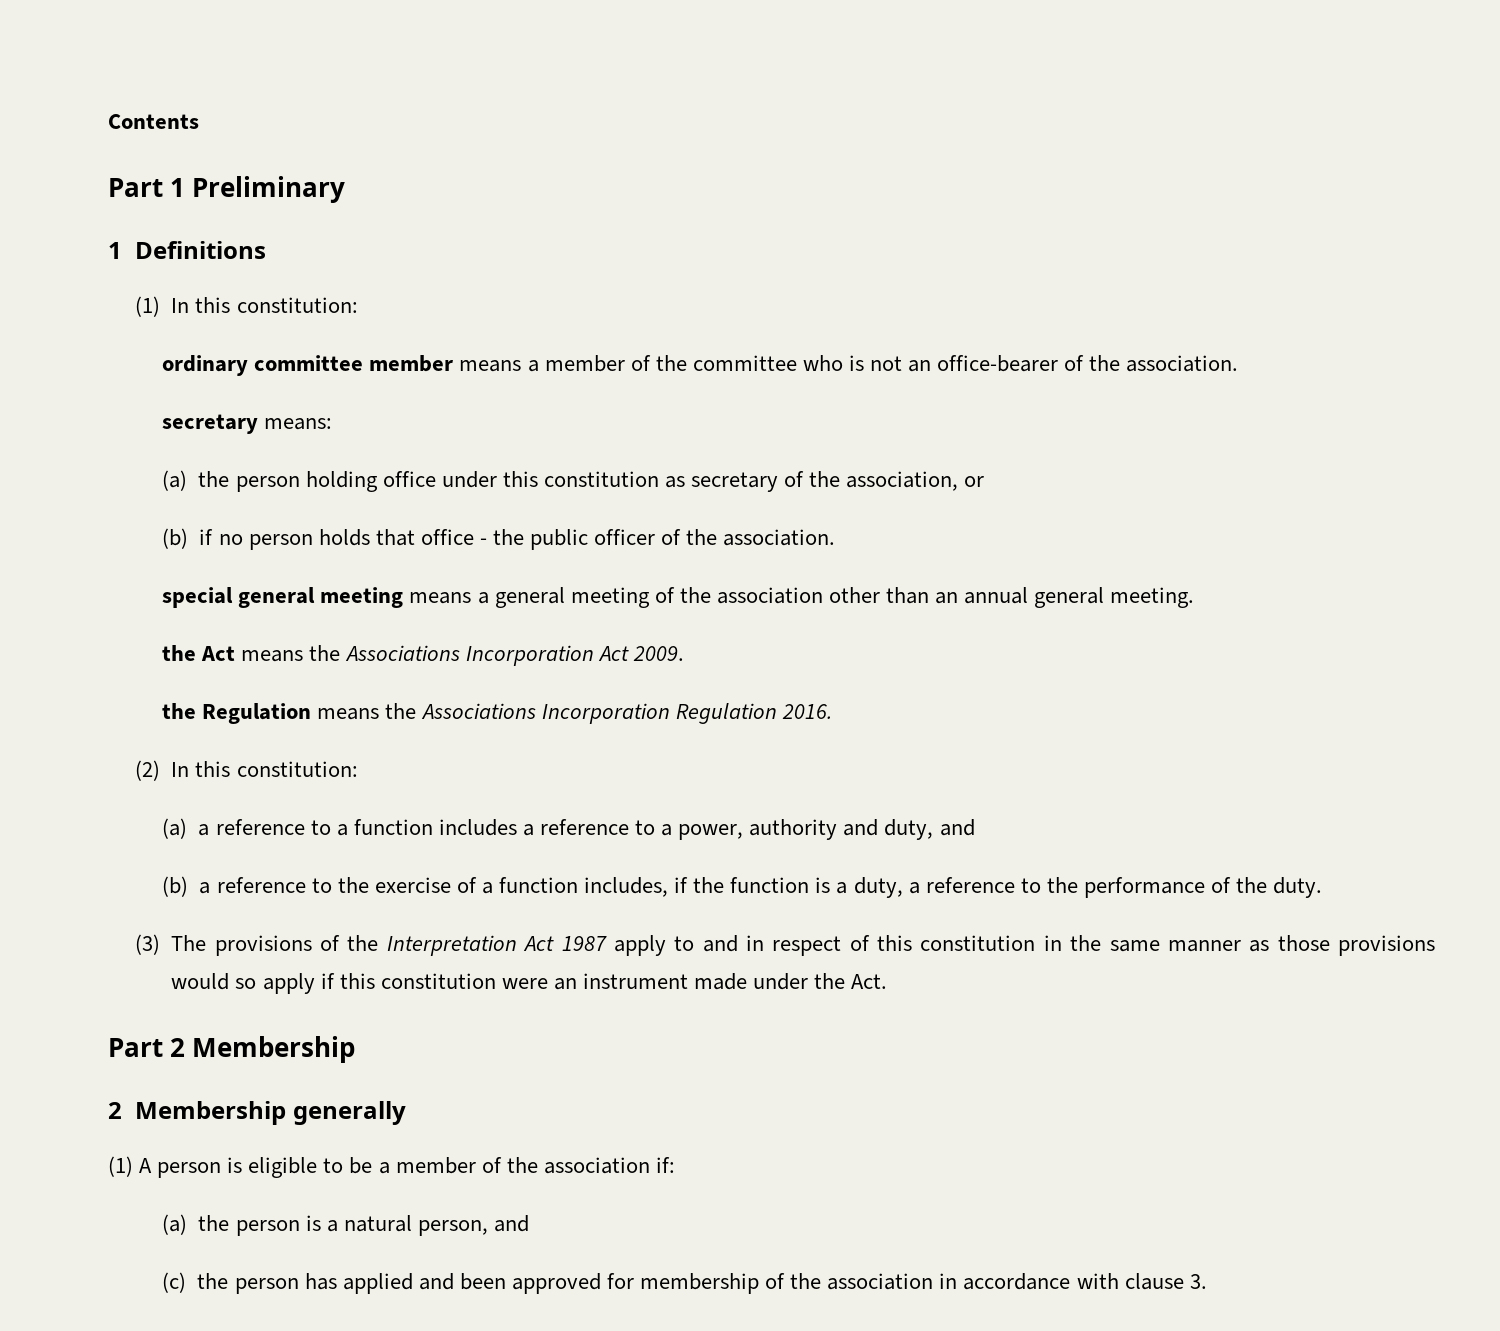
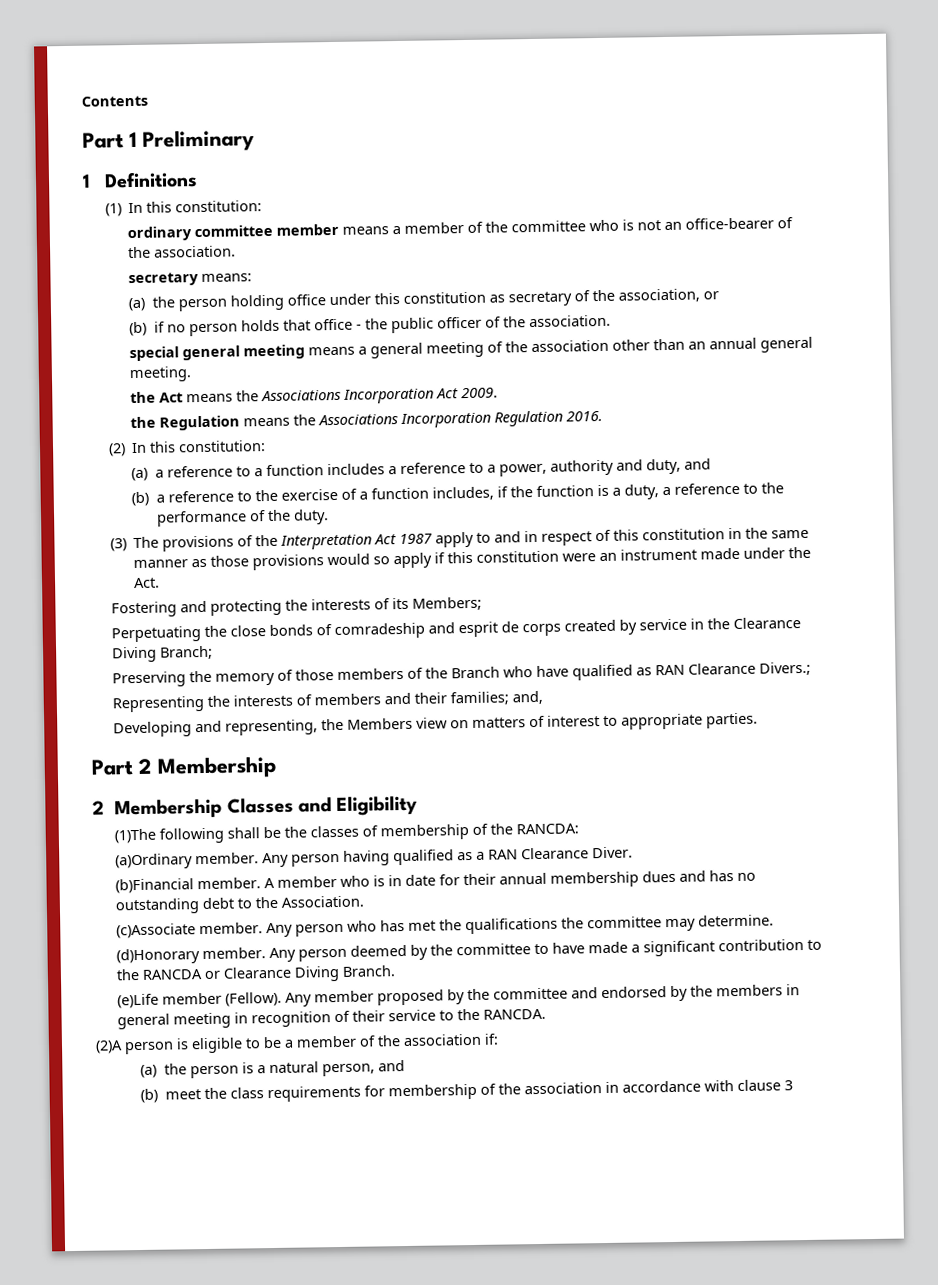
(888, 981) none -> [111,596,483,618] [111,617,802,643] [112,645,214,663] [112,661,812,688] [112,690,544,713] [113,712,759,738] // Fostering and protecting the interests of its Members; // Perpetuating the close bonds of comradeship and esprit de corps created by service in the Clearance Diving Branch; // Preserving the memory of those members of the Branch who have qualified as RAN Clearance Divers.; // Representing the interests of members and their families; and, // Developing and representing, the Members view on matters of interest to appropriate parties.
[292,1101,406,1125] [108,1156,153,1177] generally // (1) A -> [226,795,419,817] [114,823,580,844] [115,846,634,870] [115,870,757,894] [115,895,365,915] [116,914,775,939] [116,938,823,965] [116,965,396,982] [117,984,801,1009] [117,1008,547,1030] [95,1040,123,1054] Classes and Eligibility // (1)The following shall be the classes of membership of the RANCDA: // (a)Ordinary member. Any person having qualified as a RAN Clearance Diver. // (b)Financial member. A member who is in date for their annual membership dues and has no outstanding debt to the Association. // (c)Associate member. Any person who has met the qualifications the committee may determine. // (d)Honorary member. Any person deemed by the committee to have made a significant contribution to the RANCDA or Clearance Diving Branch. // (e)Life member (Fellow). Any member proposed by the committee and endorsed by the members in general meeting in recognition of their service to the RANCDA. // (2)A
[162,1272,601,1294] (c) the person has applied and been approved -> [140,1085,361,1103] (b) meet the class requirements
[1189,1274,1207,1289] 3. -> [783,1080,793,1091] 3

